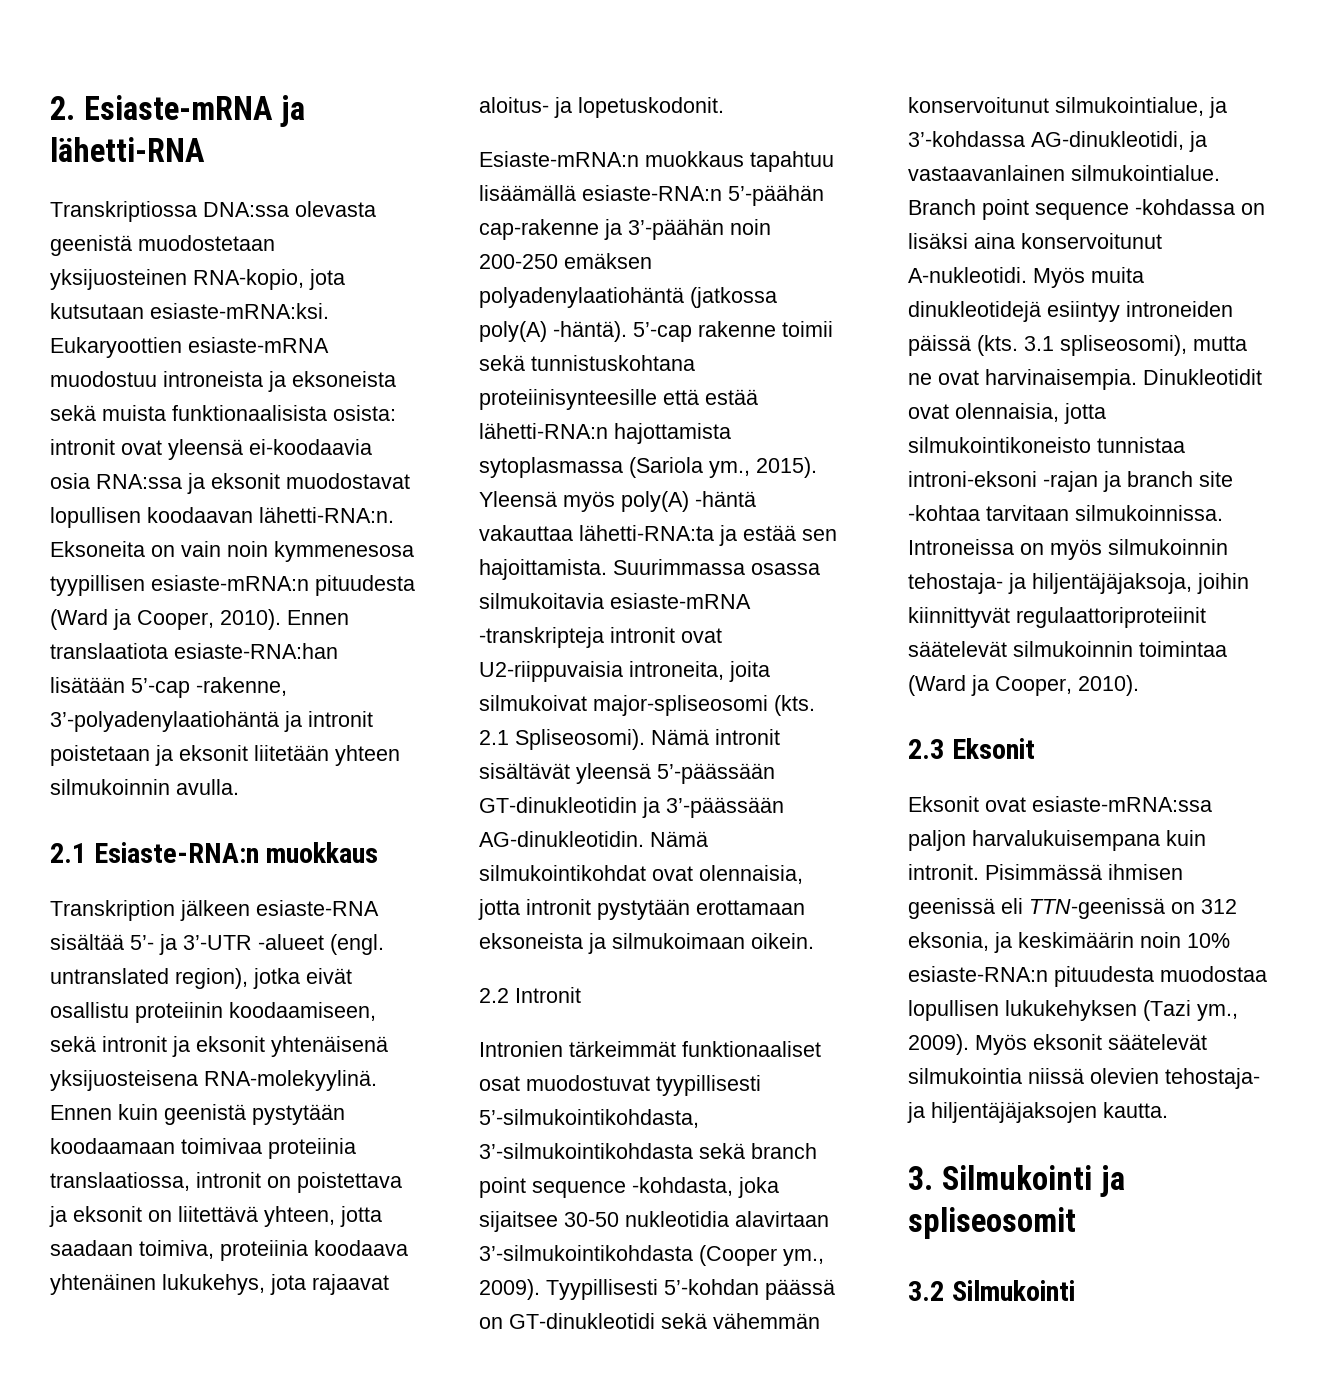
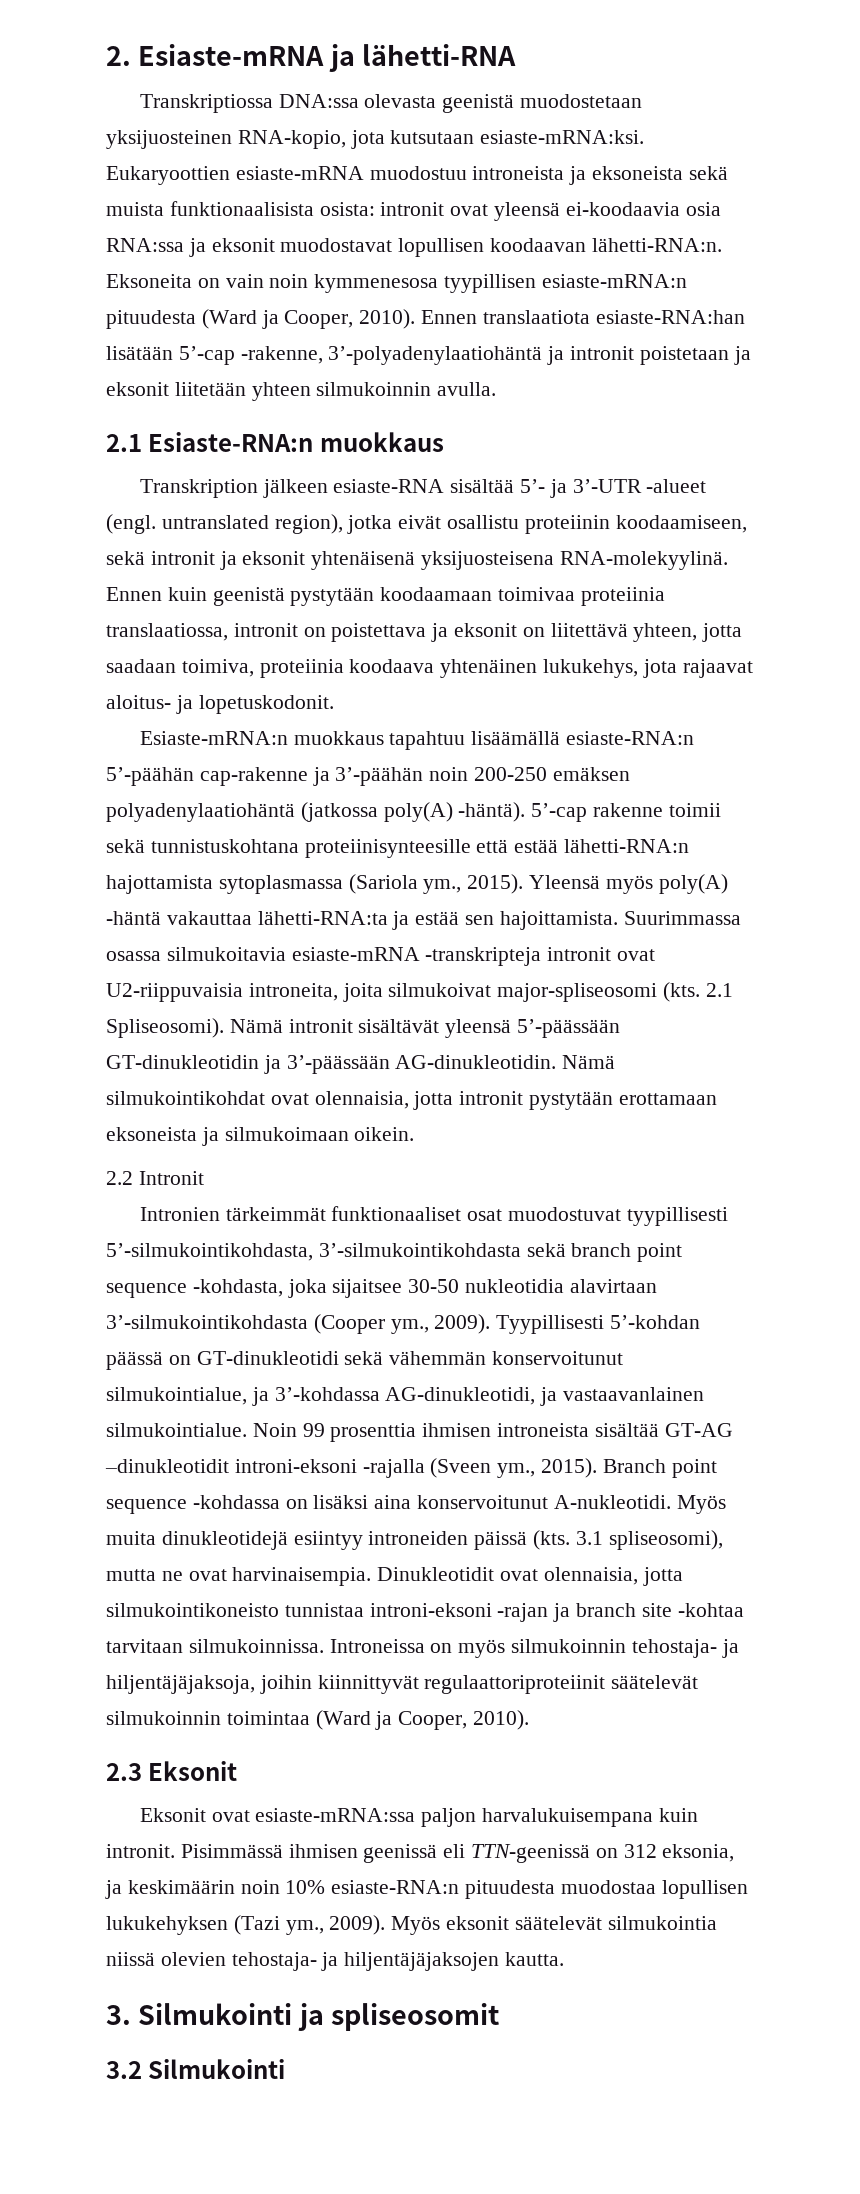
(1220, 173) none -> [252,1423,733,1442] [105,1458,598,1478] Noin 99 prosenttia ihmisen introneista sisältää GT-AG –dinukleotidit introni-eksoni -rajalla (Sveen ym., 2015).

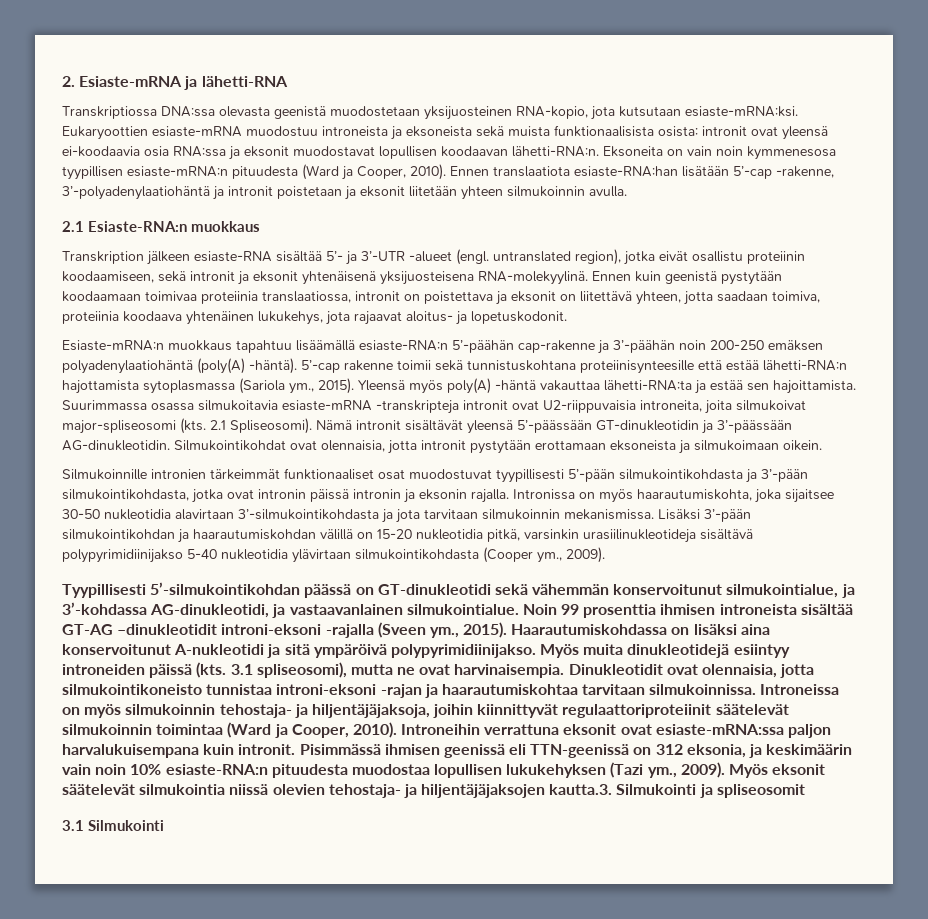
[300,802,453,822] (jatkossa poly(A) -> [197,358,245,374] (poly(A)
[562,1055,616,1069] [106,1091,265,1105] Nämä silmukointikohdat -> [174,440,286,451] Silmukointikohdat
[106,1171,204,1185] [139,1207,220,1221] 2.2 Intronit // Intronien -> [62,469,206,480] Silmukoinnille intronien
[106,1243,683,1262] [106,1279,283,1298] 5’-silmukointikohdasta, 3’-silmukointikohdasta sekä branch point sequence -kohdasta, -> [568,469,808,483] [62,489,752,503] 5’-pään silmukointikohdasta ja 3’-pään silmukointikohdasta, jotka ovat intronin päissä intronin ja eksonin rajalla. Intronissa on myös haarautumiskohta,
(308, 1322) none -> [382,509,751,523] [62,529,753,543] [62,549,479,563] ja jota tarvitaan silmukoinnin mekanismissa. Lisäksi 3’-pään silmukointikohdan ja haarautumiskohdan välillä on 15-20 nukleotidia pitkä, varsinkin urasiilinukleotideja sisältävä polypyrimidiinijakso 5-40 nukleotidia ylävirtaan silmukointikohdasta
[496,1315,701,1334] Tyypillisesti 5’-kohdan -> [62,582,301,598] // Tyypillisesti 5’-silmukointikohdan
[602,1459,717,1478] [106,1495,671,1514] Branch point sequence -kohdassa on lisäksi aina konservoitunut A-nukleotidi. -> [511,624,770,635] [62,644,536,658] Haarautumiskohdassa on lisäksi aina konservoitunut A-nukleotidi ja sitä ympäröivä polypyrimidiinijakso.
[576,1603,744,1617] branch site -kohtaa -> [441,684,578,695] haarautumiskohtaa
[106,1761,238,1781] [139,1808,206,1822] // 2.3 Eksonit // Eksonit -> [401,724,617,735] Introneihin verrattuna eksonit
(235, 1887) none -> [62,764,91,775] vain
[505,1952,565,1966] [106,2005,131,2025] kautta. // 3. -> [549,784,613,795] kautta.3.
[106,2061,142,2079] 3.2 -> [62,820,84,831] 3.1

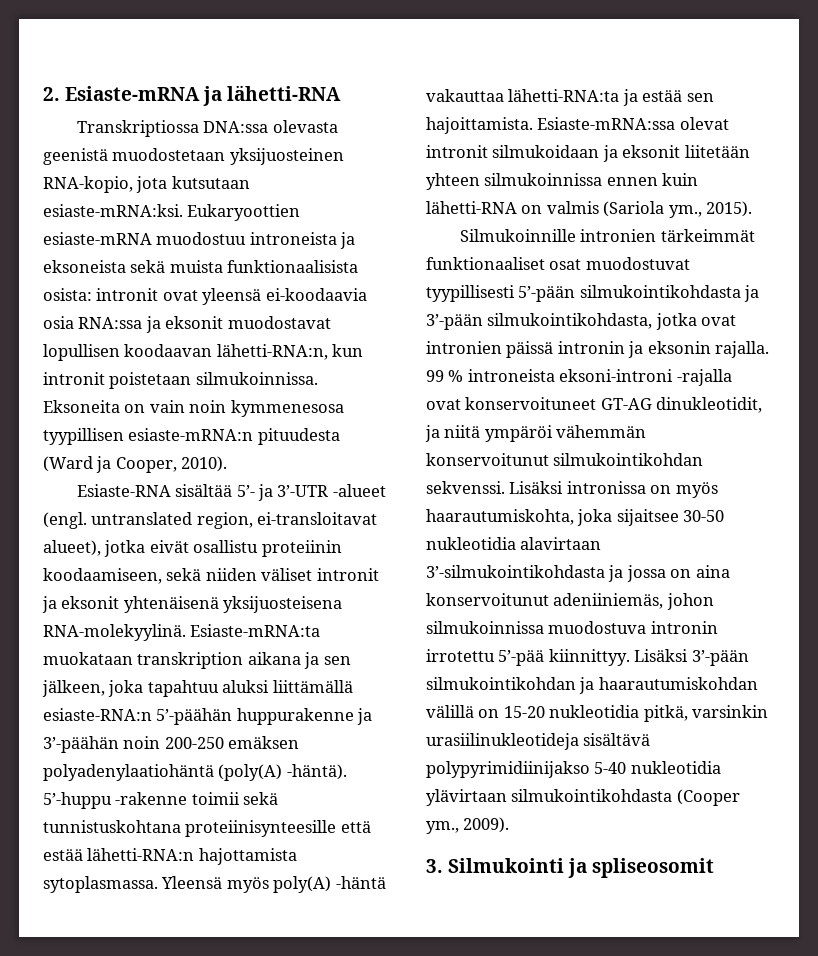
[512,146,599,157] lähetti-RNA:n. -> [216,344,364,360] [43,372,318,389] lähetti-RNA:n, kun intronit poistetaan silmukoinnissa.
[450,166,834,179] [62,186,627,200] [62,221,260,232] [62,251,272,265] Ennen translaatiota esiaste-RNA:han lisätään 5’-cap -rakenne, 3’-polyadenylaatiohäntä ja intronit poistetaan ja eksonit liitetään yhteen silmukoinnin avulla. // 2.1 Esiaste-RNA:n muokkaus // Transkription jälkeen esiaste-RNA -> [76,484,171,497] // Esiaste-RNA
[575,249,621,265] region), -> [196,512,378,529] [43,540,101,556] region, ei-transloitavat alueet),
(186, 276) none -> [205,568,313,581] niiden väliset
[592,271,782,285] [62,291,820,305] [62,311,567,325] [62,340,355,353] Ennen kuin geenistä pystytään koodaamaan toimivaa proteiinia translaatiossa, intronit on poistettava ja eksonit on liitettävä yhteen, jotta saadaan toimiva, proteiinia koodaava yhtenäinen lukukehys, jota rajaavat aloitus- ja lopetuskodonit. // Esiaste-mRNA:n muokkaus tapahtuu lisäämällä -> [190,624,321,637] [43,652,351,669] [42,680,353,697] Esiaste-mRNA:ta muokataan transkription aikana ja sen jälkeen, joka tapahtuu aluksi liittämällä
[518,340,595,353] cap-rakenne -> [236,708,354,725] huppurakenne
[301,360,393,373] 5’-cap rakenne -> [43,792,188,809] 5’-huppu -rakenne
[143,378,354,394] sytoplasmassa (Sariola ym., 2015). -> [43,876,158,893] sytoplasmassa.
[62,400,806,414] [62,418,792,434] [62,440,822,454] Suurimmassa osassa silmukoitavia esiaste-mRNA -transkripteja intronit ovat U2-riippuvaisia introneita, joita silmukoivat major-spliseosomi (kts. 2.1 Spliseosomi). Nämä intronit sisältävät yleensä 5’-päässään GT-dinukleotidin ja 3’-päässään AG-dinukleotidin. Silmukointikohdat ovat olennaisia, jotta intronit pystytään erottamaan eksoneista ja silmukoimaan oikein. -> [537,117,729,130] [426,145,750,162] [426,173,699,190] [426,201,753,218] Esiaste-mRNA:ssa olevat intronit silmukoidaan ja eksonit liitetään yhteen silmukoinnissa ennen kuin lähetti-RNA on valmis (Sariola ym., 2015).
[258,489,306,499] intronin -> [426,341,502,354] intronien
[513,489,575,500] Intronissa -> [426,369,732,386] [426,397,763,413] [425,425,647,442] [426,453,704,466] [426,481,646,494] 99 % introneista eksoni-introni -rajalla ovat konservoituneet GT-AG dinukleotidit, ja niitä ympäröi vähemmän konservoitunut silmukointikohdan sekvenssi. Lisäksi intronissa
[396,509,654,523] jota tarvitaan silmukoinnin mekanismissa. -> [626,565,730,582] [426,593,714,610] [426,621,718,634] [426,649,630,666] jossa on aina konservoitunut adeniiniemäs, johon silmukoinnissa muodostuva intronin irrotettu 5’-pää kiinnittyy.
[62,582,855,598] [62,602,853,618] [62,622,770,638] [62,644,790,658] [62,662,815,678] [62,684,840,698] [62,704,789,718] [62,722,832,738] [62,744,853,758] [62,762,826,778] [62,784,613,798] Tyypillisesti 5’-silmukointikohdan päässä on GT-dinukleotidi sekä vähemmän konservoitunut silmukointialue, ja 3’-kohdassa AG-dinukleotidi, ja vastaavanlainen silmukointialue. Noin 99 prosenttia ihmisen introneista sisältää GT-AG –dinukleotidit introni-eksoni -rajalla (Sveen ym., 2015). Haarautumiskohdassa on lisäksi aina konservoitunut A-nukleotidi ja sitä ympäröivä polypyrimidiinijakso. Myös muita dinukleotidejä esiintyy introneiden päissä (kts. 3.1 spliseosomi), mutta ne ovat harvinaisempia. Dinukleotidit ovat olennaisia, jotta silmukointikoneisto tunnistaa introni-eksoni -rajan ja haarautumiskohtaa tarvitaan silmukoinnissa. Introneissa on myös silmukoinnin tehostaja- ja hiljentäjäjaksoja, joihin kiinnittyvät regulaattoriproteiinit säätelevät silmukoinnin toimintaa (Ward ja Cooper, 2010). Introneihin verrattuna eksonit ovat esiaste-mRNA:ssa paljon harvalukuisempana kuin intronit. Pisimmässä ihmisen geenissä eli TTN-geenissä on 312 eksonia, ja keskimäärin vain noin 10% esiaste-RNA:n pituudesta muodostaa lopullisen lukukehyksen (Tazi ym., 2009). Myös eksonit säätelevät silmukointia niissä olevien tehostaja- ja hiljentäjäjaksojen kautta.3. -> [426,859,443,873] 3.
[62,820,164,831] // 3.1 Silmukointi -> (715, 868) none

